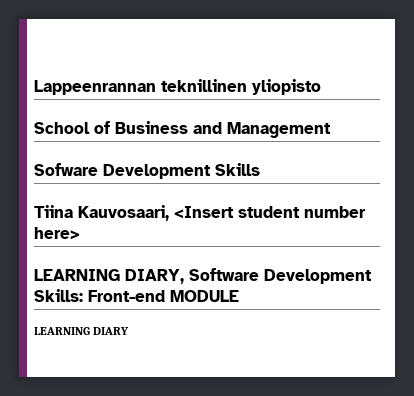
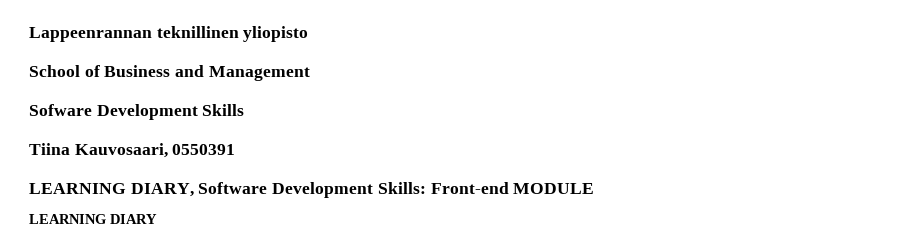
[174,206,366,219] [34,227,80,240] <Insert student number here> -> [172,144,236,155] 0550391

